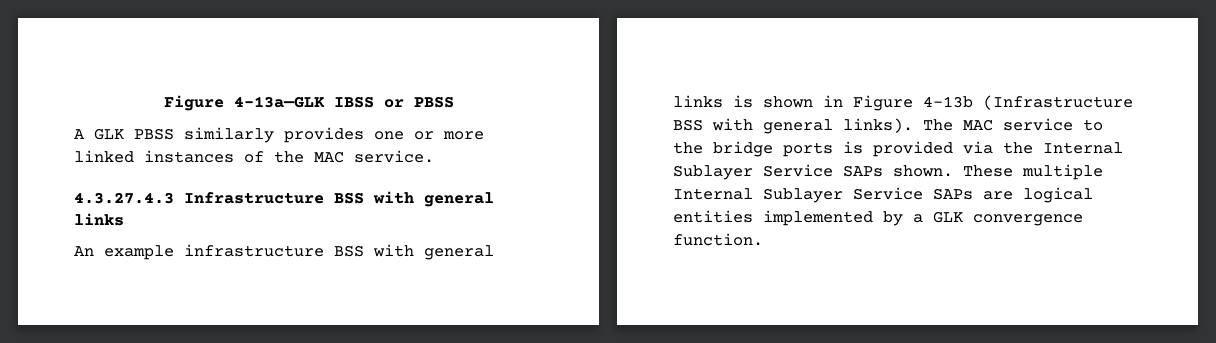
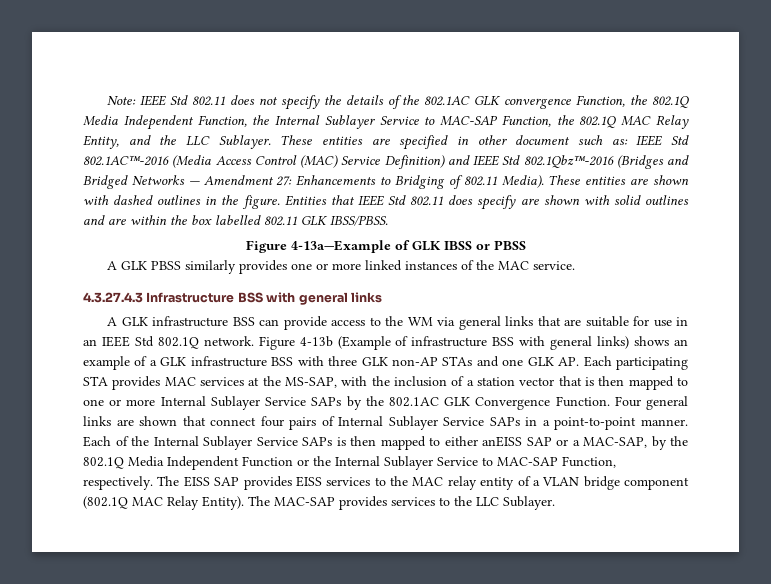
[163,95,325,111] Figure 4-13a—GLK -> [107,95,689,110] [83,115,689,130] [83,135,689,150] [83,155,689,169] [83,175,689,189] [83,195,690,210] [83,215,388,226] [245,240,441,253] Note: IEEE Std 802.11 does not specify the details of the 802.1AC GLK convergence Function, the 802.1Q Media Independent Function, the Internal Sublayer Service to MAC-SAP Function, the 802.1Q MAC Relay Entity, and the LLC Sublayer. These entities are specified in other document such as: IEEE Std 802.1AC™-2016 (Media Access Control (MAC) Service Definition) and IEEE Std 802.1Qbz™-2016 (Bridges and Bridged Networks — Amendment 27: Enhancements to Bridging of 802.11 Media). These entities are shown with dashed outlines in the figure. Entities that IEEE Std 802.11 does specify are shown with solid outlines and are within the box labelled 802.11 GLK IBSS/PBSS. // Figure 4-13a—Example of GLK
[74,244,494,260] [673,95,1133,111] [673,118,1103,134] [673,141,993,157] An example infrastructure BSS with general links is shown in Figure 4-13b (Infrastructure BSS with general links). The MAC service to the bridge ports is provided via -> [107,316,688,330] [83,336,688,350] [83,356,688,370] [83,376,688,390] [83,396,688,410] [83,416,689,430] [83,436,129,447] A GLK infrastructure BSS can provide access to the WM via general links that are suitable for use in an IEEE Std 802.1Q network. Figure 4-13b (Example of infrastructure BSS with general links) shows an example of a GLK infrastructure BSS with three GLK non-AP STAs and one GLK AP. Each participating STA provides MAC services at the MS-SAP, with the inclusion of a station vector that is then mapped to one or more Internal Sublayer Service SAPs by the 802.1AC GLK Convergence Function. Four general links are shown that connect four pairs of Internal Sublayer Service SAPs in a point-to-point manner. Each of
[893,164,1103,180] [673,187,1093,203] [673,210,1083,226] [673,233,763,246] shown. These multiple Internal Sublayer Service SAPs are logical entities implemented by a GLK convergence function. -> [336,436,688,450] [83,456,616,470] [83,476,689,490] [83,496,555,510] is then mapped to either anEISS SAP or a MAC-SAP, by the 802.1Q Media Independent Function or the Internal Sublayer Service to MAC-SAP Function, respectively. The EISS SAP provides EISS services to the MAC relay entity of a VLAN bridge component (802.1Q MAC Relay Entity). The MAC-SAP provides services to the LLC Sublayer.

